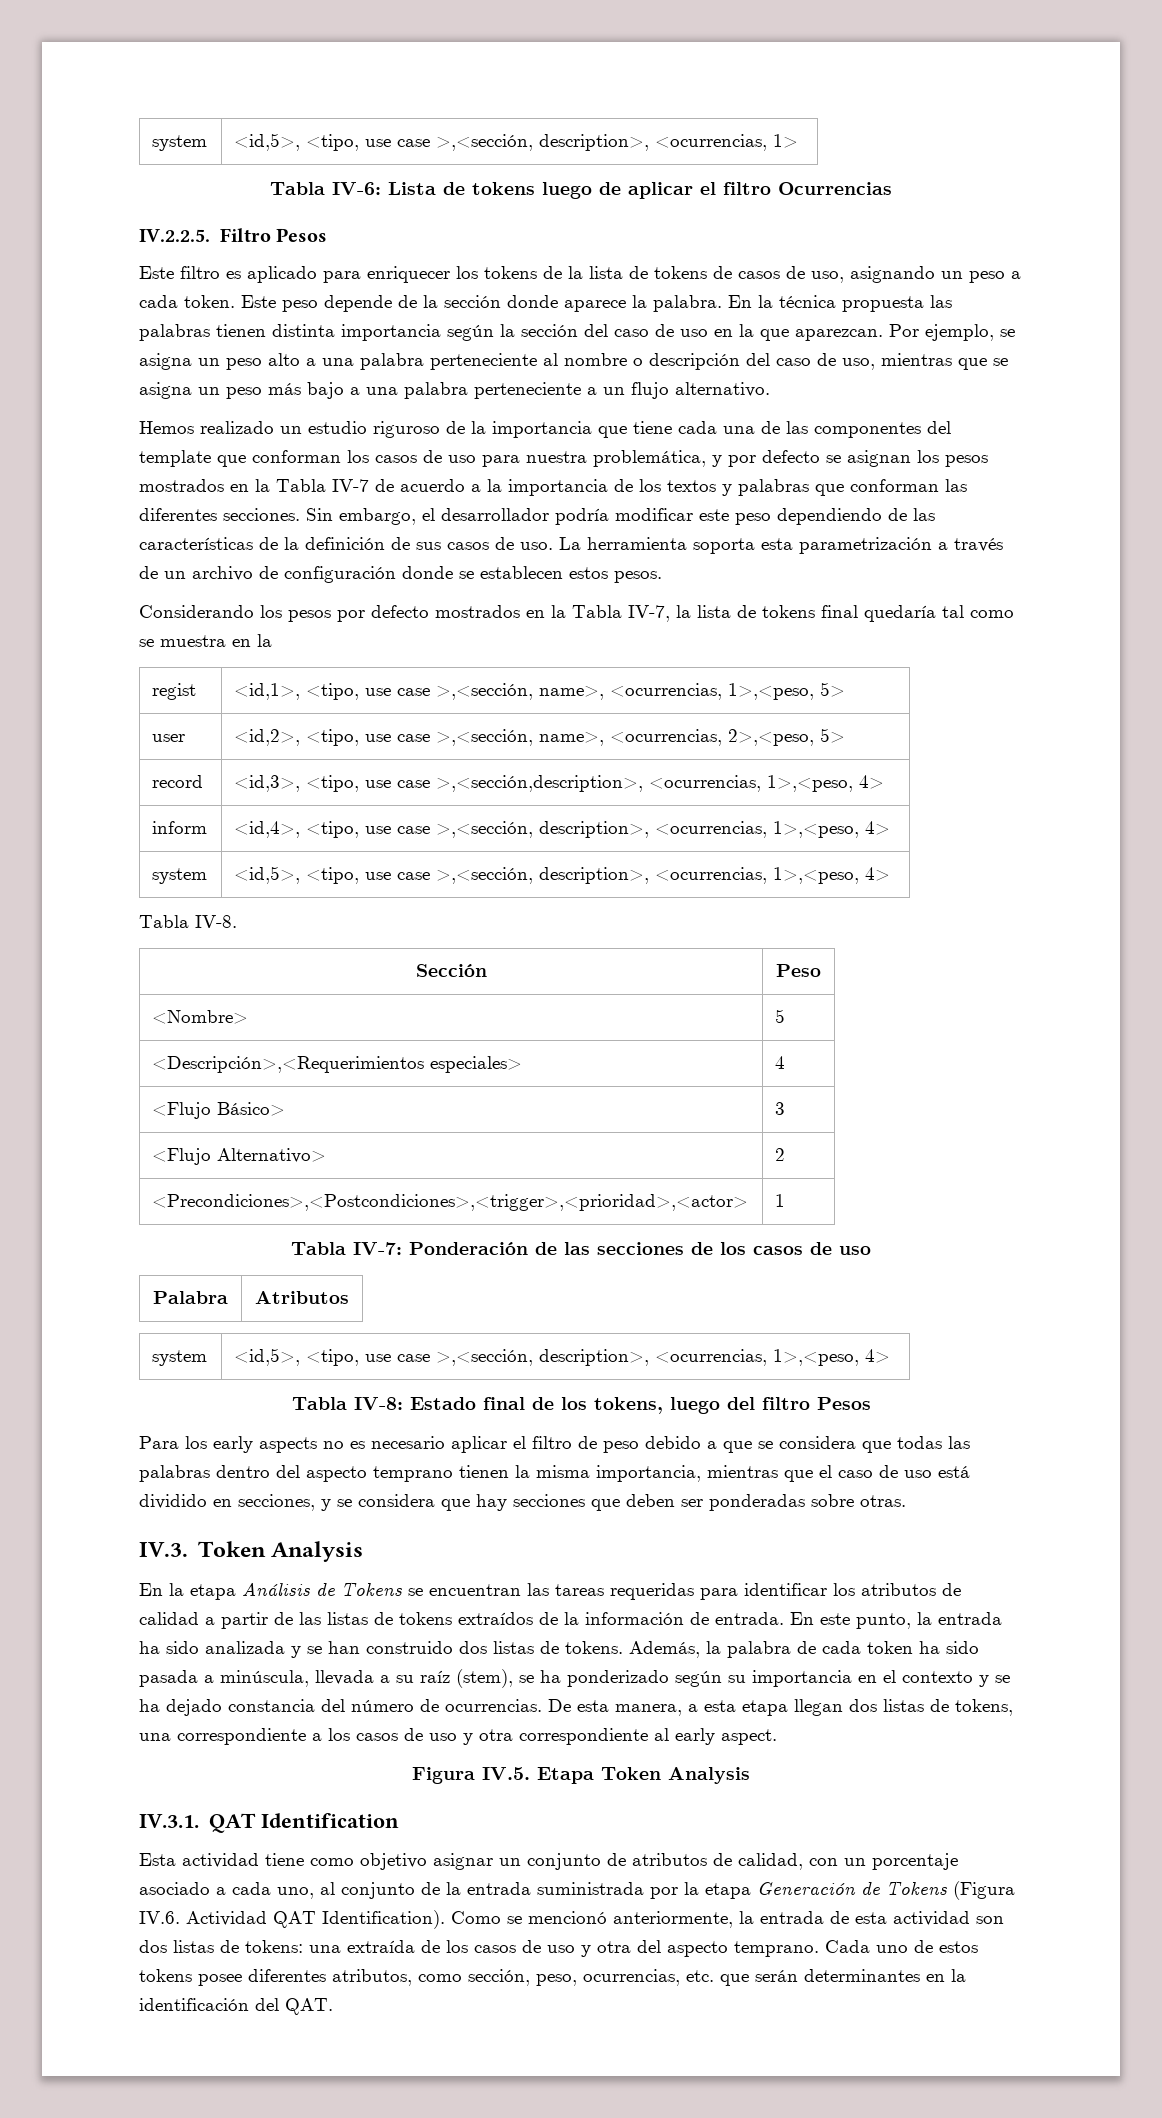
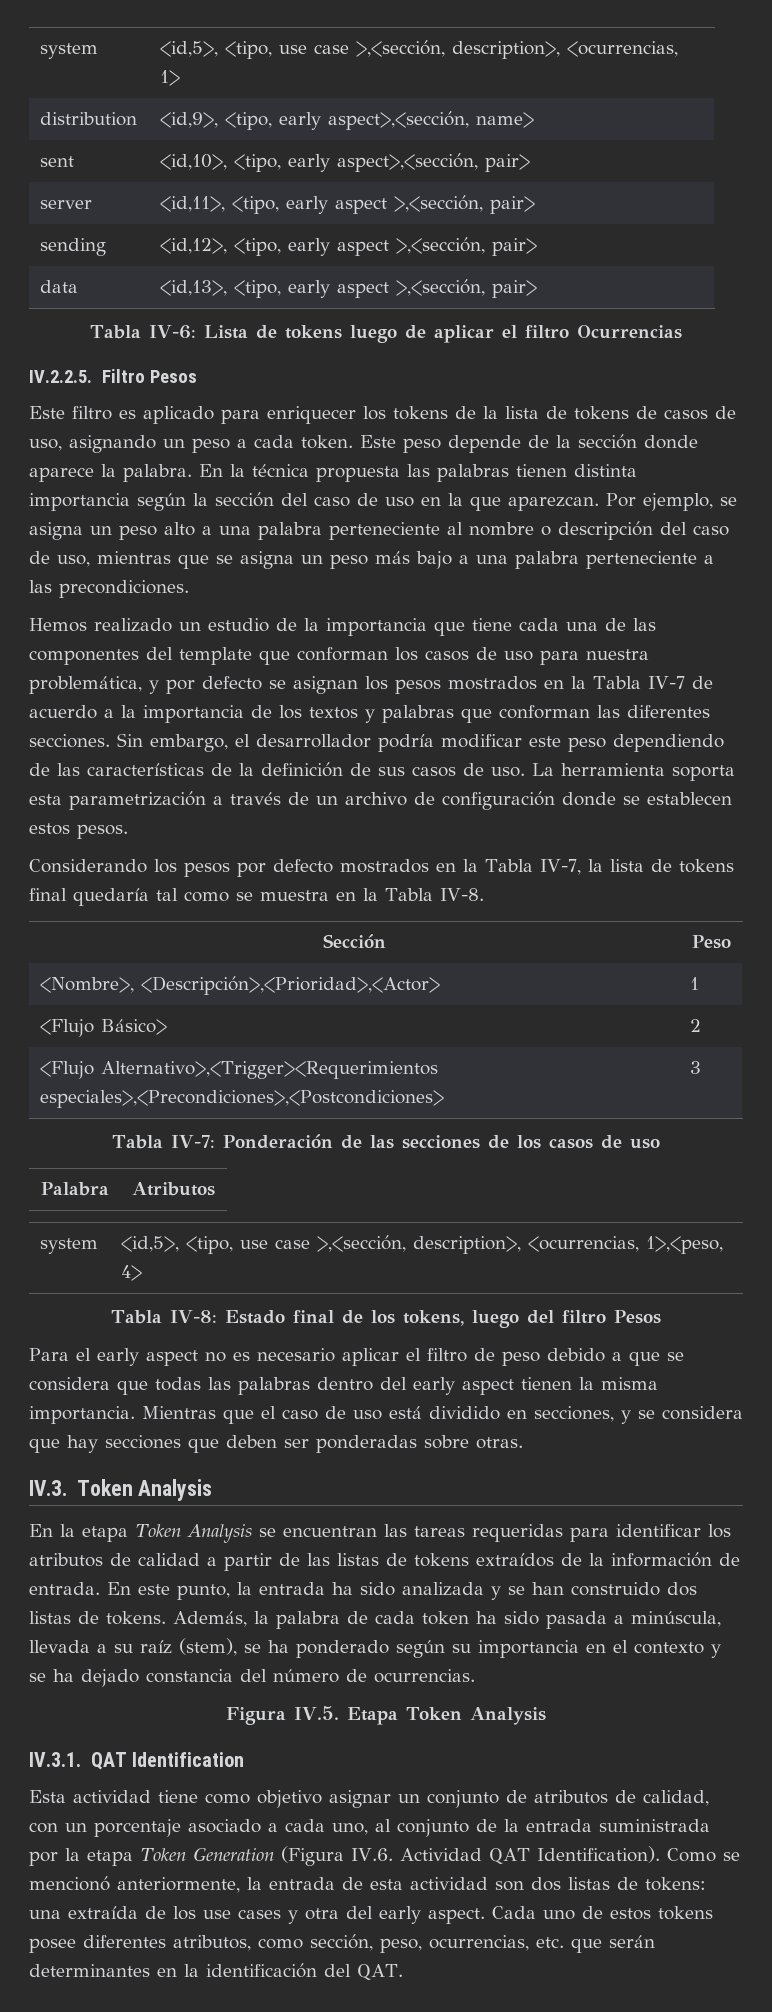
(799, 141) none -> [40,112,138,126] [160,111,535,130] [40,156,75,167] [160,153,531,172] [40,200,93,209] [160,195,536,214] [40,238,107,256] [160,237,538,256] [40,280,79,293] [160,279,538,298] // distribution | <id,9>, <tipo, early aspect>,<sección, name> // sent | <id,10>, <tipo, early aspect>,<sección, pair> // server | <id,11>, <tipo, early aspect >,<sección, pair> // sending | <id,12>, <tipo, early aspect >,<sección, pair> // data | <id,13>, <tipo, early aspect >,<sección, pair>
[603,382,770,399] un flujo alternativo. -> [29,580,189,598] las precondiciones.
[373,421,440,438] riguroso -> (269, 625) none
[152,683,197,700] [234,682,846,700] [152,734,186,742] [234,728,846,746] [152,775,204,788] [234,775,885,792] [152,821,208,834] [234,821,891,838] [152,868,208,884] [234,866,891,884] // regist | <id,1>, <tipo, use case >,<sección, name>, <ocurrencias, 1>,<peso, 5> // user | <id,2>, <tipo, use case >,<sección, name>, <ocurrencias, 2>,<peso, 5> // record | <id,3>, <tipo, use case >,<sección,description>, <ocurrencias, 1>,<peso, 4> // inform | <id,4>, <tipo, use case >,<sección, description>, <ocurrencias, 1>,<peso, 4> // system | <id,5>, <tipo, use case >,<sección, description>, <ocurrencias, 1>,<peso, 4> // -> (378, 894) none
[152,1010,249,1024] [775,1009,786,1023] [152,1056,523,1073] [775,1056,786,1069] <Nombre> | 5 // <Descripción>,<Requerimientos especiales> | 4 -> [40,976,441,995] [690,977,700,990] <Nombre>, <Descripción>,<Prioridad>,<Actor> | 1
[775,1102,786,1115] [152,1148,327,1165] [775,1148,786,1161] [152,1194,749,1211] [775,1194,786,1207] 3 // <Flujo Alternativo> | 2 // <Precondiciones>,<Postcondiciones>,<trigger>,<prioridad>,<actor> | 1 -> [690,1019,702,1032] [40,1061,439,1079] [40,1090,445,1108] [690,1061,702,1074] 2 // <Flujo Alternativo>,<Trigger><Requerimientos especiales>,<Precondiciones>,<Postcondiciones> | 3
[185,1436,317,1453] los early aspects -> [76,1348,198,1366] el early aspect
[306,1466,453,1482] aspecto temprano -> [413,1377,514,1395] early aspect
[596,1465,778,1482] importancia, mientras -> [29,1406,216,1424] importancia. Mientras
[242,1582,402,1596] Análisis de Tokens -> [135,1524,252,1543] Token Analysis
[567,1670,669,1687] ponderizado -> [296,1640,389,1658] ponderado
[548,1699,1013,1716] [139,1728,777,1745] De esta manera, a esta etapa llegan dos listas de tokens, una correspondiente a los casos de uso y otra correspondiente al early aspect. -> (475, 1676) none
[757,1881,947,1895] Generación de Tokens -> [140,1847,274,1861] Token Generation
[474,1940,575,1953] casos de uso -> [203,1909,281,1919] use cases
[667,1941,819,1957] aspecto temprano. -> [379,1906,485,1924] early aspect.

